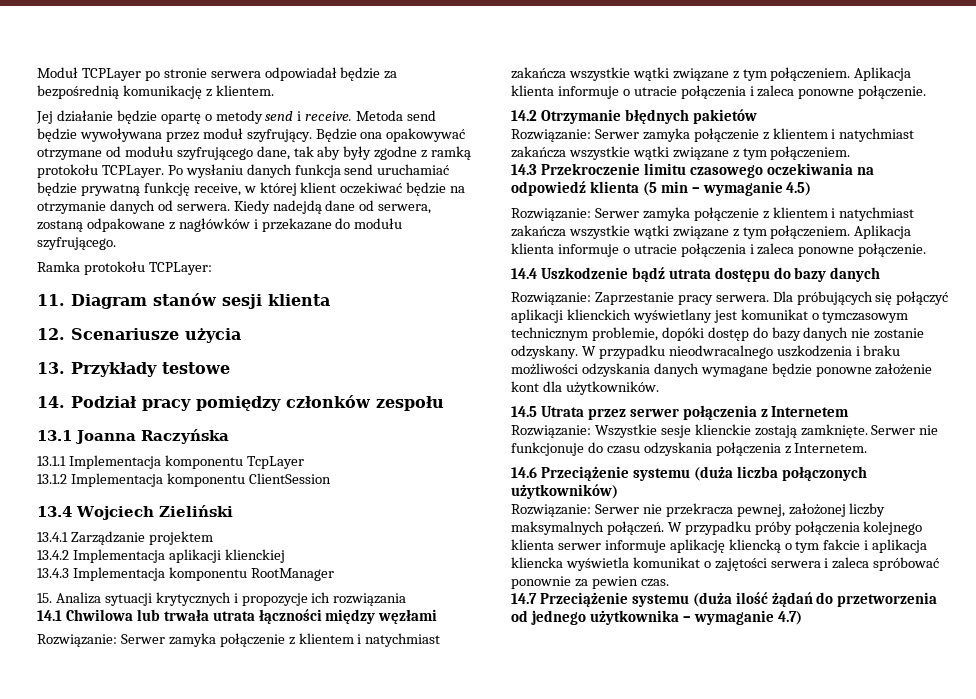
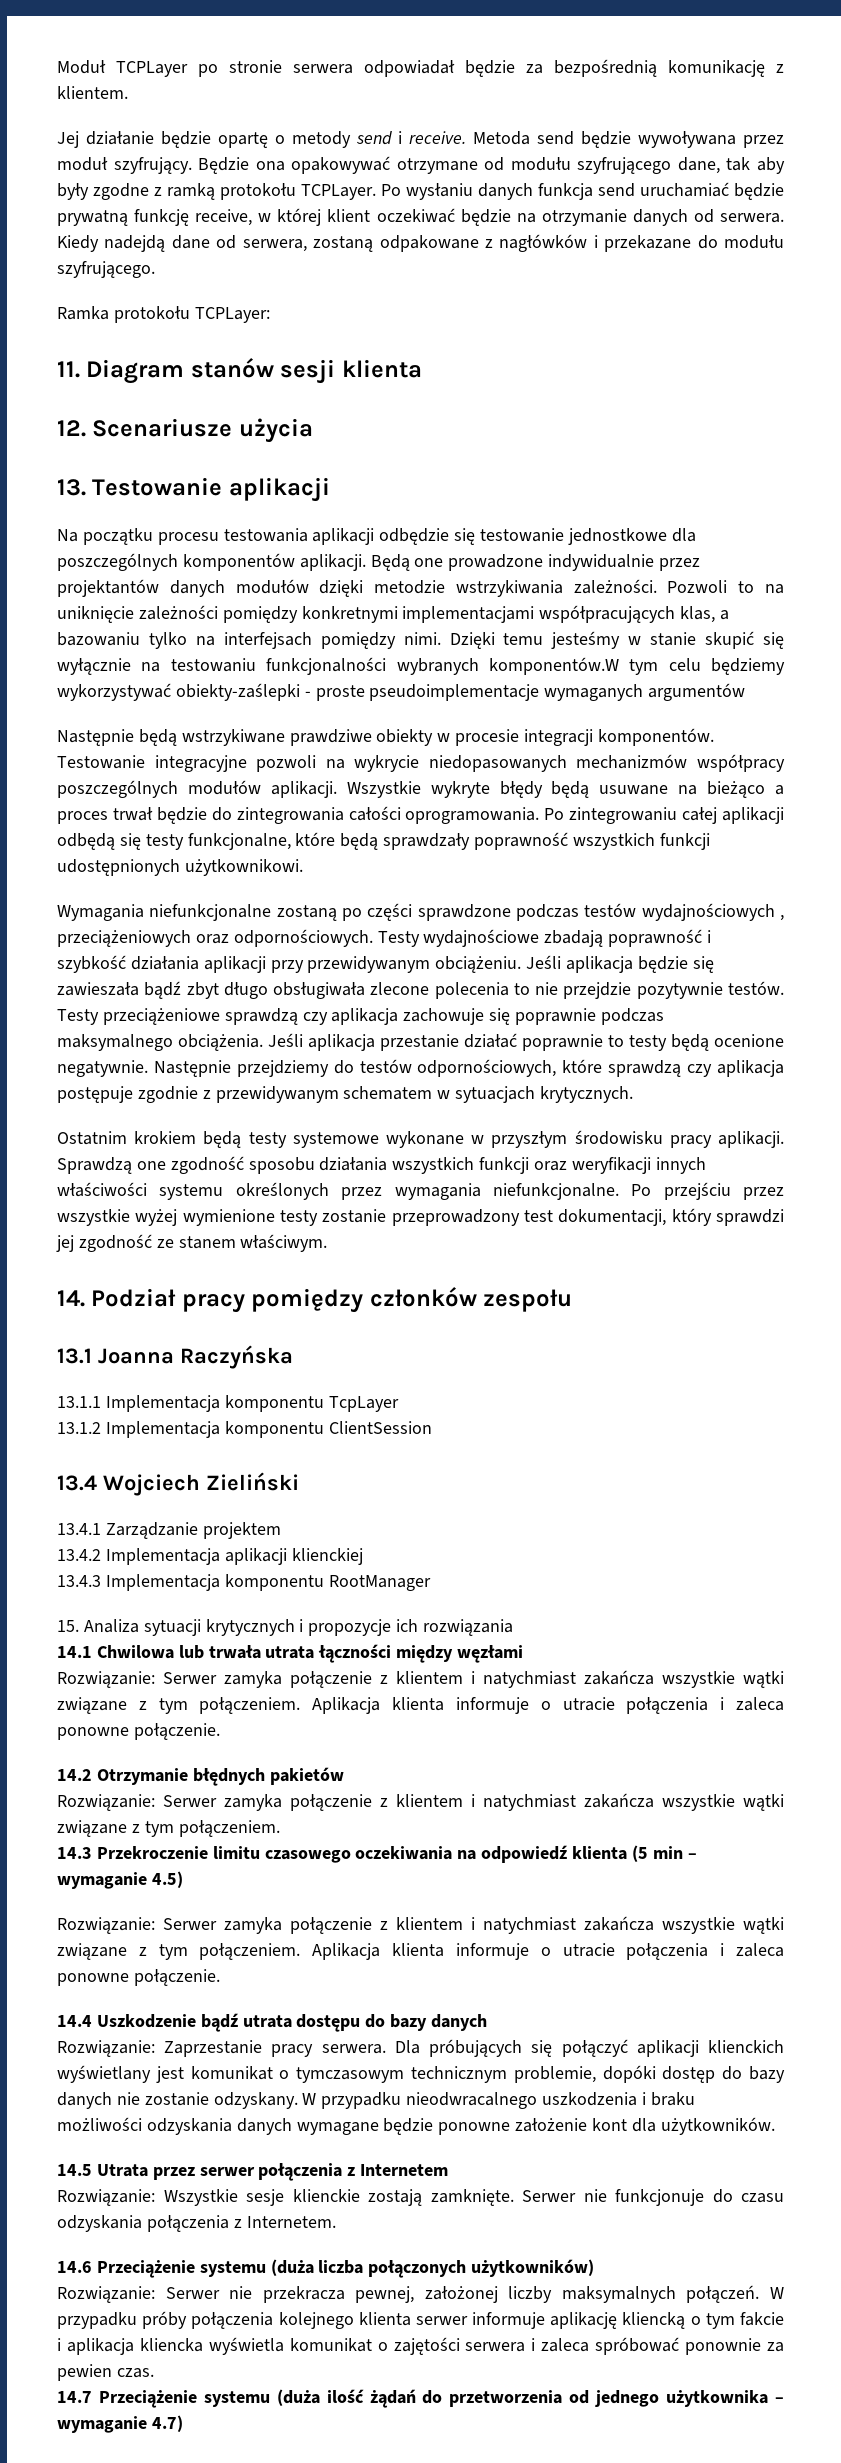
[71,362,230,377] Przykłady testowe -> [92,477,330,502] [57,528,696,545] [57,553,701,571] [57,579,785,597] [57,605,730,623] [57,631,784,649] [57,657,785,675] [57,683,746,701] [57,728,714,746] [57,754,785,772] [57,780,784,798] [57,806,784,824] [57,832,710,850] [57,859,303,876] [57,903,784,921] [57,929,712,947] [57,955,714,973] [57,981,784,999] [57,1008,664,1025] [57,1033,784,1051] [57,1059,785,1077] [57,1086,634,1103] [57,1130,784,1148] [57,1156,706,1174] [57,1182,784,1200] [57,1208,784,1226] [56,1234,328,1252] Testowanie aplikacji // Na początku procesu testowania aplikacji odbędzie się testowanie jednostkowe dla poszczególnych komponentów aplikacji. Będą one prowadzone indywidualnie przez projektantów danych modułów dzięki metodzie wstrzykiwania zależności. Pozwoli to na uniknięcie zależności pomiędzy konkretnymi implementacjami współpracujących klas, a bazowaniu tylko na interfejsach pomiędzy nimi. Dzięki temu jesteśmy w stanie skupić się wyłącznie na testowaniu funkcjonalności wybranych komponentów.W tym celu będziemy wykorzystywać obiekty-zaślepki - proste pseudoimplementacje wymaganych argumentów // Następnie będą wstrzykiwane prawdziwe obiekty w procesie integracji komponentów. Testowanie integracyjne pozwoli na wykrycie niedopasowanych mechanizmów współpracy poszczególnych modułów aplikacji. Wszystkie wykryte błędy będą usuwane na bieżąco a proces trwał będzie do zintegrowania całości oprogramowania. Po zintegrowaniu całej aplikacji odbędą się testy funkcjonalne, które będą sprawdzały poprawność wszystkich funkcji udostępnionych użytkownikowi. // Wymagania niefunkcjonalne zostaną po części sprawdzone podczas testów wydajnościowych , przeciążeniowych oraz odpornościowych. Testy wydajnościowe zbadają poprawność i szybkość działania aplikacji przy przewidywanym obciążeniu. Jeśli aplikacja będzie się zawieszała bądź zbyt długo obsługiwała zlecone polecenia to nie przejdzie pozytywnie testów. Testy przeciążeniowe sprawdzą czy aplikacja zachowuje się poprawnie podczas maksymalnego obciążenia. Jeśli aplikacja przestanie działać poprawnie to testy będą ocenione negatywnie. Następnie przejdziemy do testów odpornościowych, które sprawdzą czy aplikacja postępuje zgodnie z przewidywanym schematem w sytuacjach krytycznych. // Ostatnim krokiem będą testy systemowe wykonane w przyszłym środowisku pracy aplikacji. Sprawdzą one zgodność sposobu działania wszystkich funkcji oraz weryfikacji innych właściwości systemu określonych przez wymagania niefunkcjonalne. Po przejściu przez wszystkie wyżej wymienione testy zostanie przeprowadzony test dokumentacji, który sprawdzi jej zgodność ze stanem właściwym.

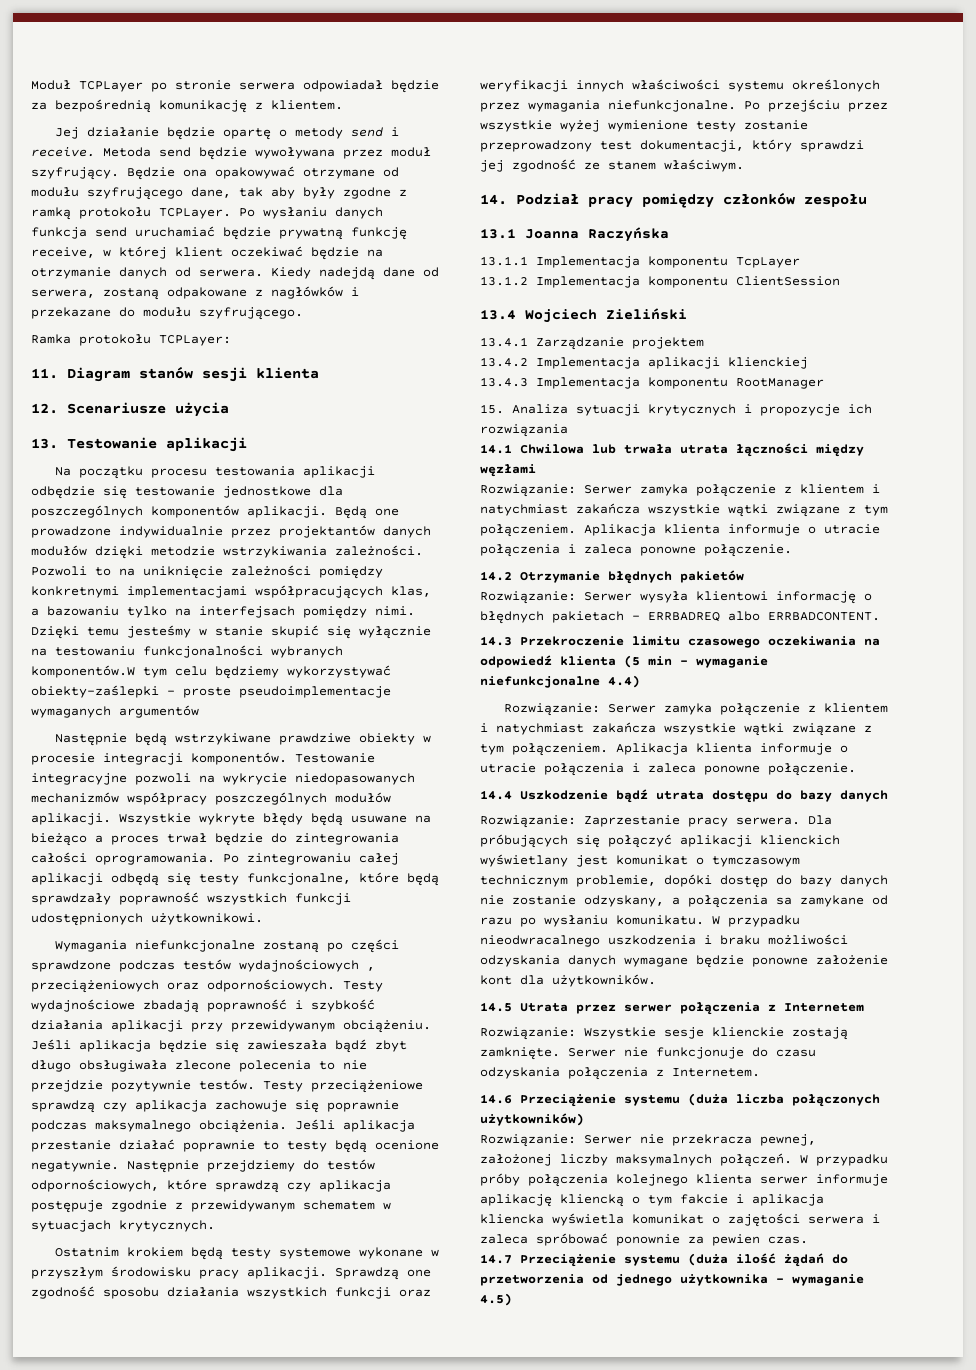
[224,1793,784,1811] [57,1820,280,1837] zamyka połączenie z klientem i natychmiast zakańcza wszystkie wątki związane z tym połączeniem. -> [640,591,872,604] [480,611,880,624] wysyła klientowi informację o błędnych pakietach – ERRBADREQ albo ERRBADCONTENT.
[151,1871,183,1888] 4.5) -> [480,675,640,688] niefunkcjonalne 4.4)
[213,2092,298,2109] odzyskany. -> [584,895,888,908] [480,915,704,927] odzyskany, a połączenia sa zamykane od razu po wysłaniu komunikatu.
[151,2415,183,2432] 4.7) -> [480,1293,512,1306] 4.5)

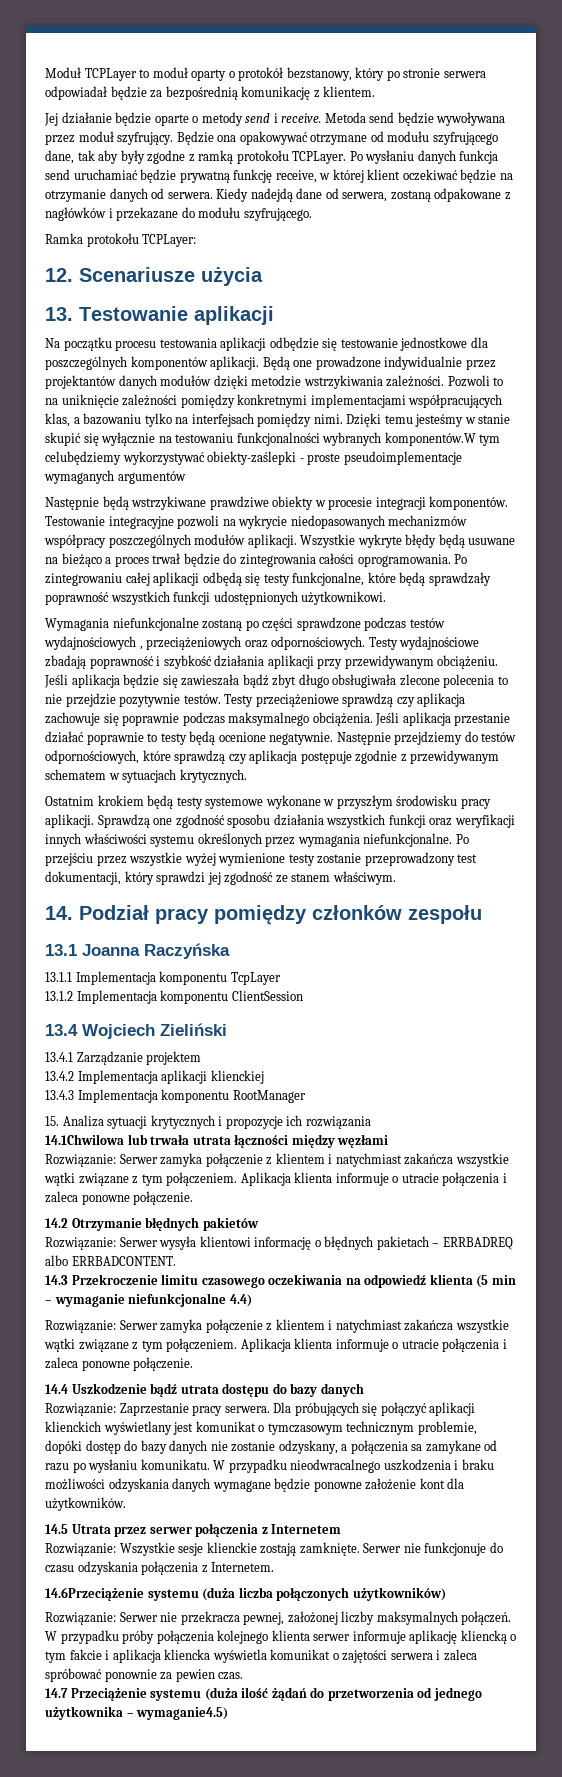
(143, 86) none -> [139,67,385,81] to moduł oparty o protokół bezstanowy, który
[223,128,272,140] opartę -> [154,114,189,126] oparte
[31,366,319,382] // 11. Diagram stanów sesji klienta -> (197, 240) none
[175,666,279,679] celu będziemy -> [45,451,121,465] celubędziemy
[480,444,584,454] 14.1 Chwilowa -> [45,1134,124,1145] 14.1Chwilowa
[480,1094,616,1107] 14.6 Przeciążenie -> [45,1587,144,1601] 14.6Przeciążenie
[792,1274,864,1286] [480,1293,512,1306] wymaganie 4.5) -> [136,1707,229,1720] wymaganie4.5)

